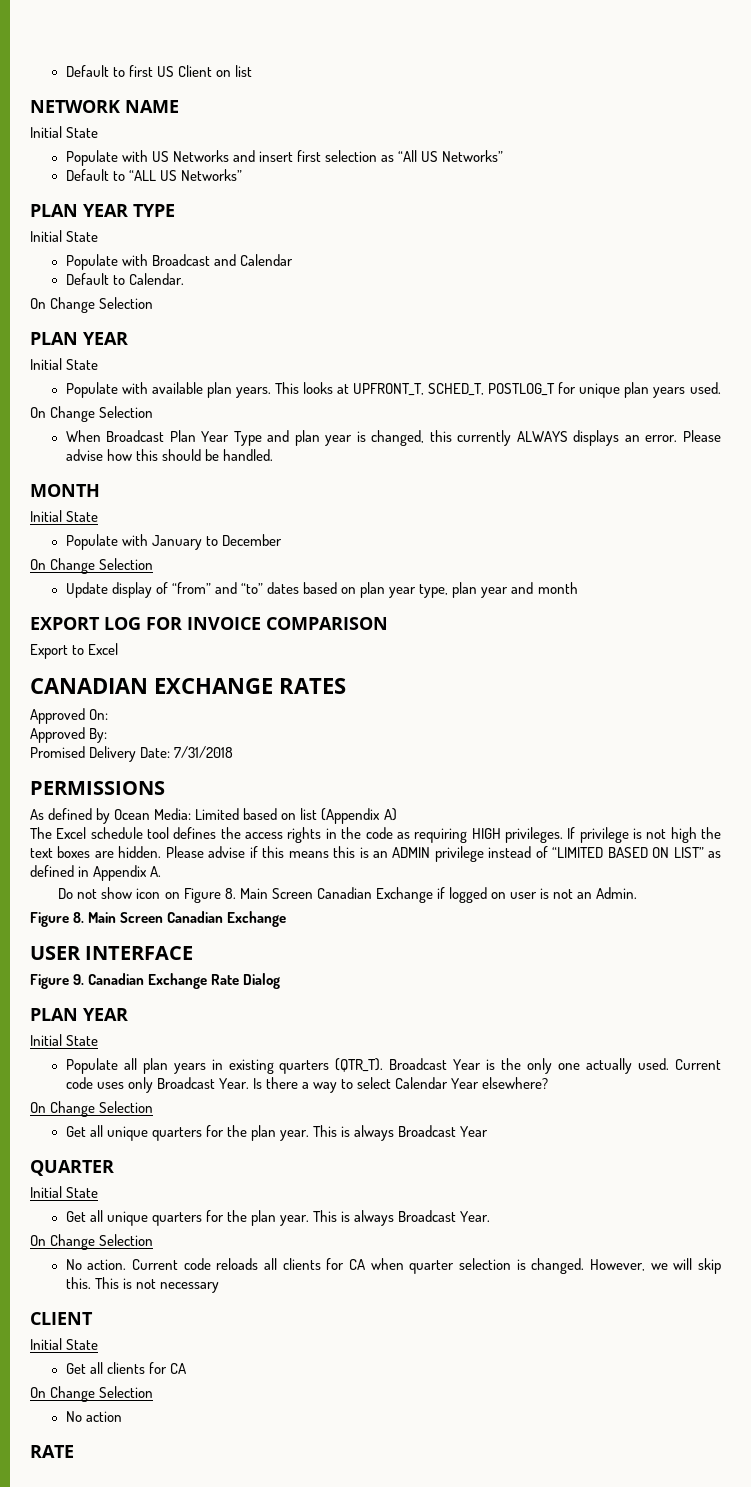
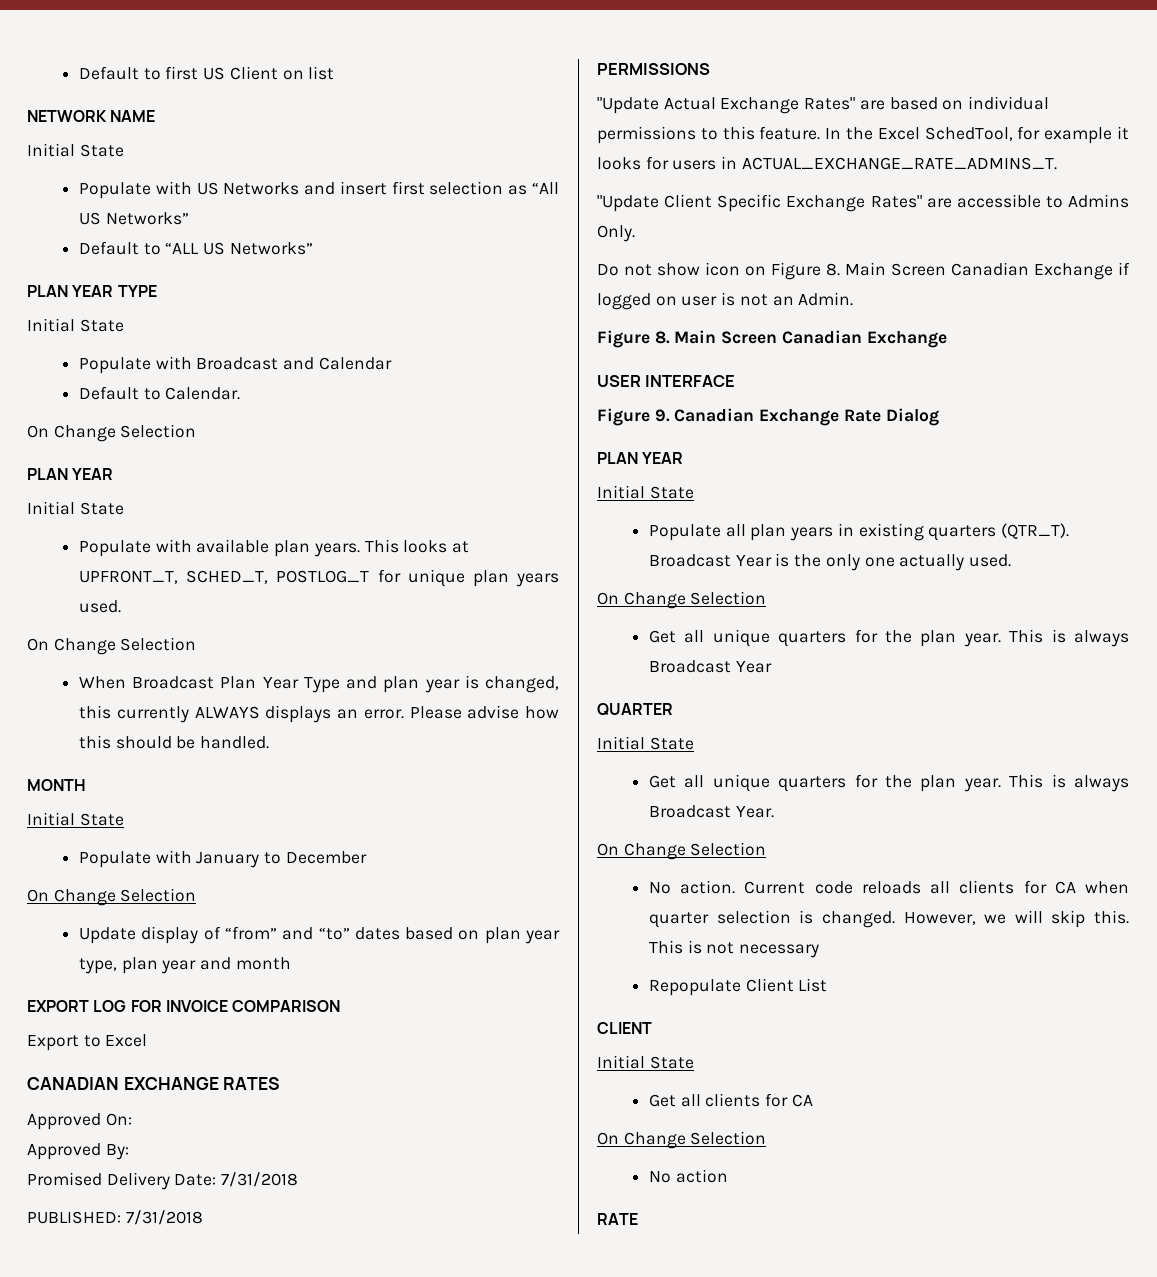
(234, 752) none -> [27,1210,203,1225] // PUBLISHED: 7/31/2018
[30,808,397,824] [30,827,722,843] [30,846,722,862] [30,865,162,881] As defined by Ocean Media: Limited based on list (Appendix A) // The Excel schedule tool defines the access rights in the code as requiring HIGH privileges. If privilege is not high the text boxes are hidden. Please advise if this means this is an ADMIN privilege instead of “LIMITED BASED ON LIST” as defined in Appendix A. -> [597,96,1050,114] [597,126,1129,144] [597,156,1057,170] [597,194,1129,212] [597,225,635,242] "Update Actual Exchange Rates" are based on individual permissions to this feature. In the Excel SchedTool, for example it looks for users in ACTUAL_EXCHANGE_RATE_ADMINS_T. // "Update Client Specific Exchange Rates" are accessible to Admins Only.
[674,1059,721,1070] [65,1077,549,1093] Current code uses only Broadcast Year. Is there a way to select Calendar Year elsewhere? -> (1012, 560) none
(219, 1287) none -> [649,978,828,996] // Repopulate Client List

